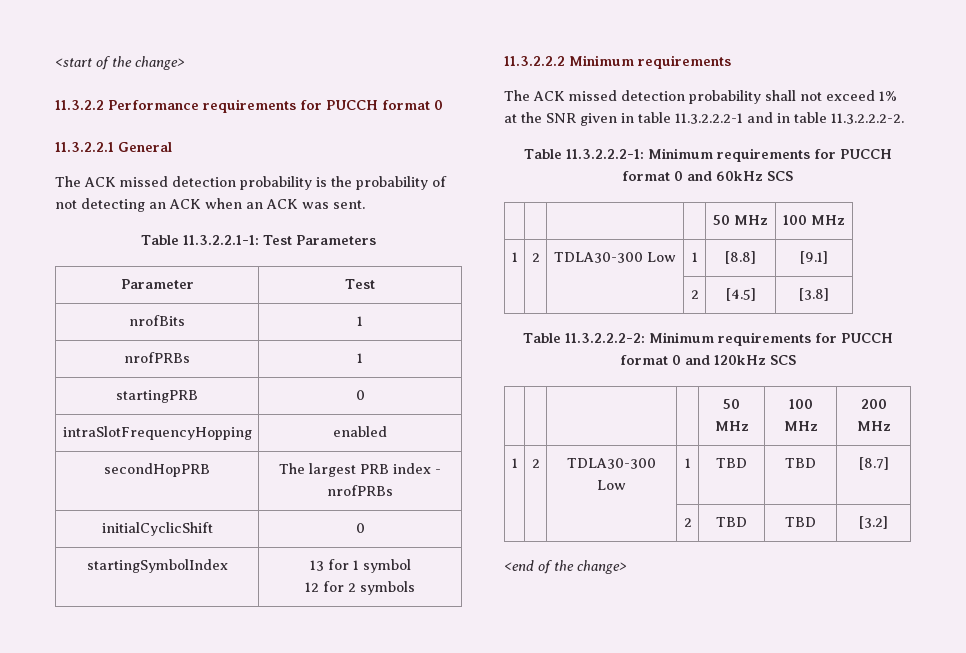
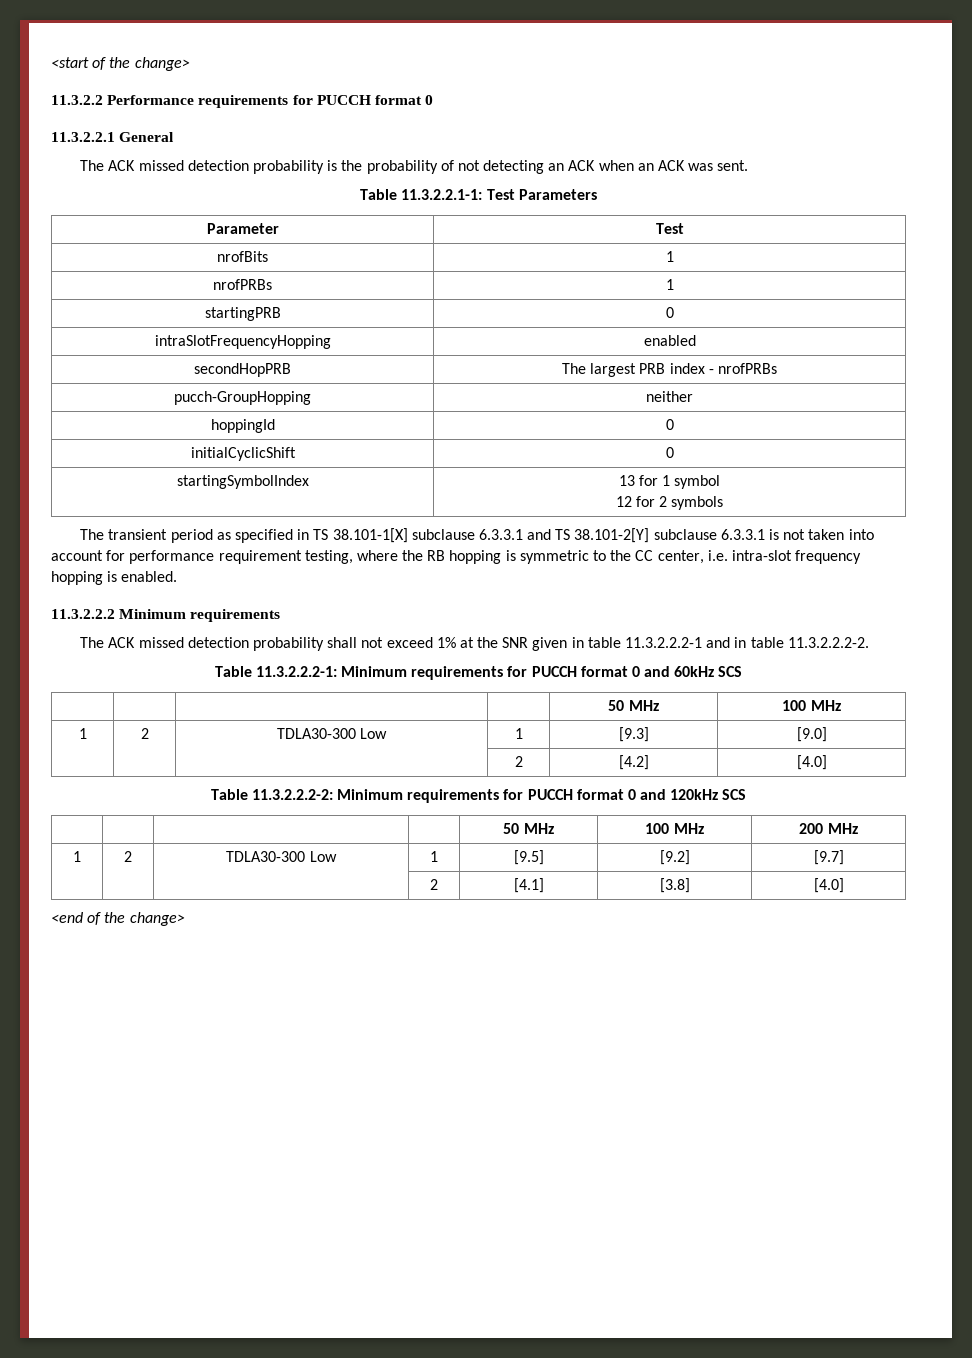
(393, 490) none -> [174,391,311,405] [646,391,693,402] [210,419,275,433] [665,419,674,430] // pucch-GroupHopping | neither // hoppingId | 0
(415, 588) none -> [80,528,874,543] [51,550,862,564] [51,571,178,585] // The transient period as specified in TS 38.101-1[X] subclause 6.3.3.1 and TS 38.101-2[Y] subclause 6.3.3.1 is not taken into account for performance requirement testing, where the RB hopping is symmetric to the CC center, i.e. intra-slot frequency hopping is enabled.
[725,251,756,264] [800,251,828,264] [690,290,699,299] [725,288,756,301] [799,288,829,301] [8.8] | [9.1] // | | | 2 | [4.5] | [3.8] -> [618,727,649,742] [796,727,827,742] [514,756,523,767] [618,755,649,770] [796,755,827,770] [9.3] | [9.0] // | | | 2 | [4.2] | [4.0]
[716,458,747,468] [785,458,816,468] [858,457,889,470] [683,518,692,527] [716,517,747,527] [785,517,816,527] [859,516,888,529] TBD | TBD | [8.7] // | | | 2 | TBD | TBD | [3.2] -> [513,850,544,865] [659,850,690,865] [813,850,844,865] [430,879,438,890] [513,878,544,893] [659,878,690,893] [813,878,844,893] [9.5] | [9.2] | [9.7] // | | | 2 | [4.1] | [3.8] | [4.0]

